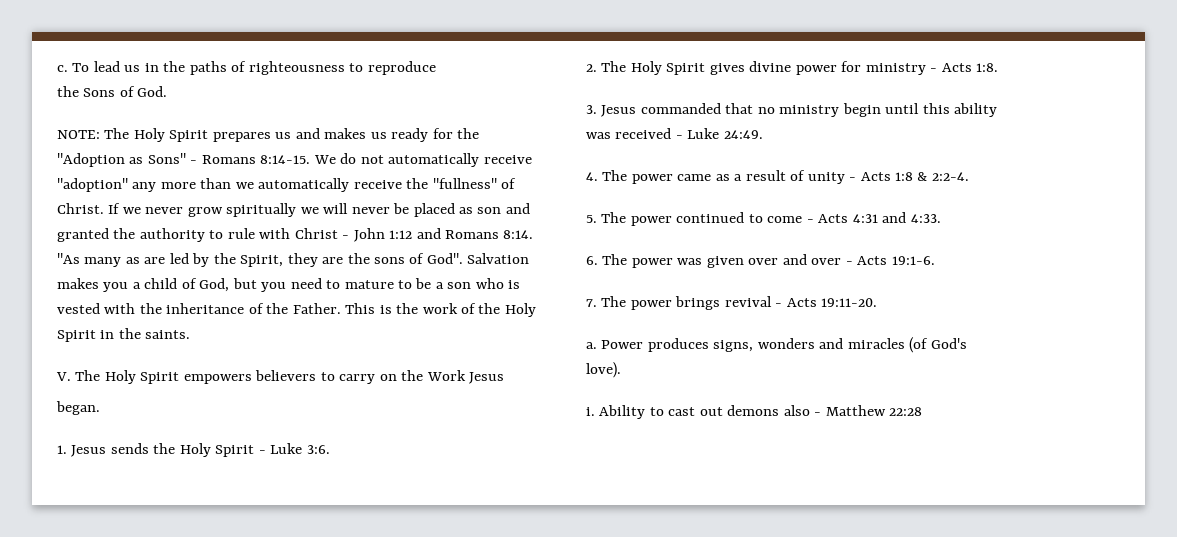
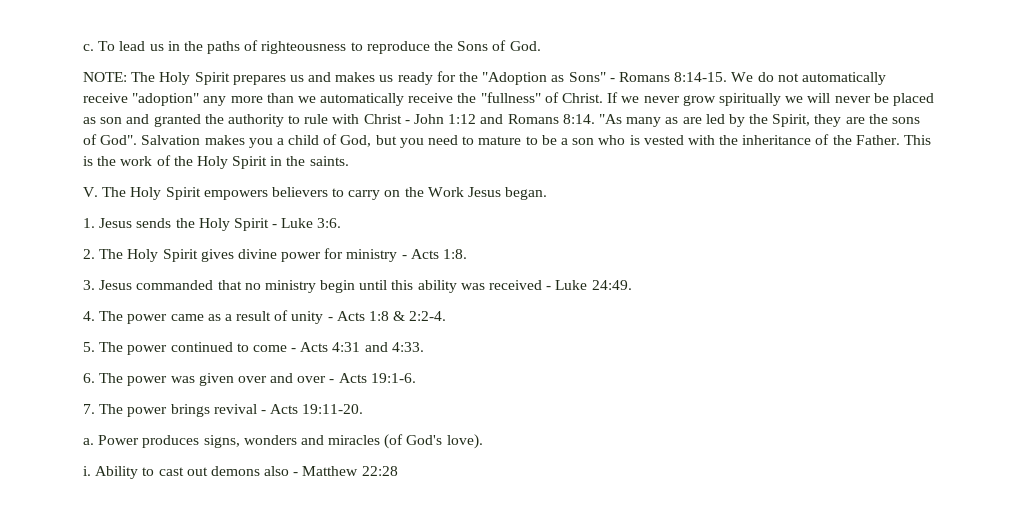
(436, 68) // -> (430, 47) none
(505, 378) // -> (502, 192) none
(998, 110) // -> (457, 286) none
(967, 343) // -> (443, 440) none

